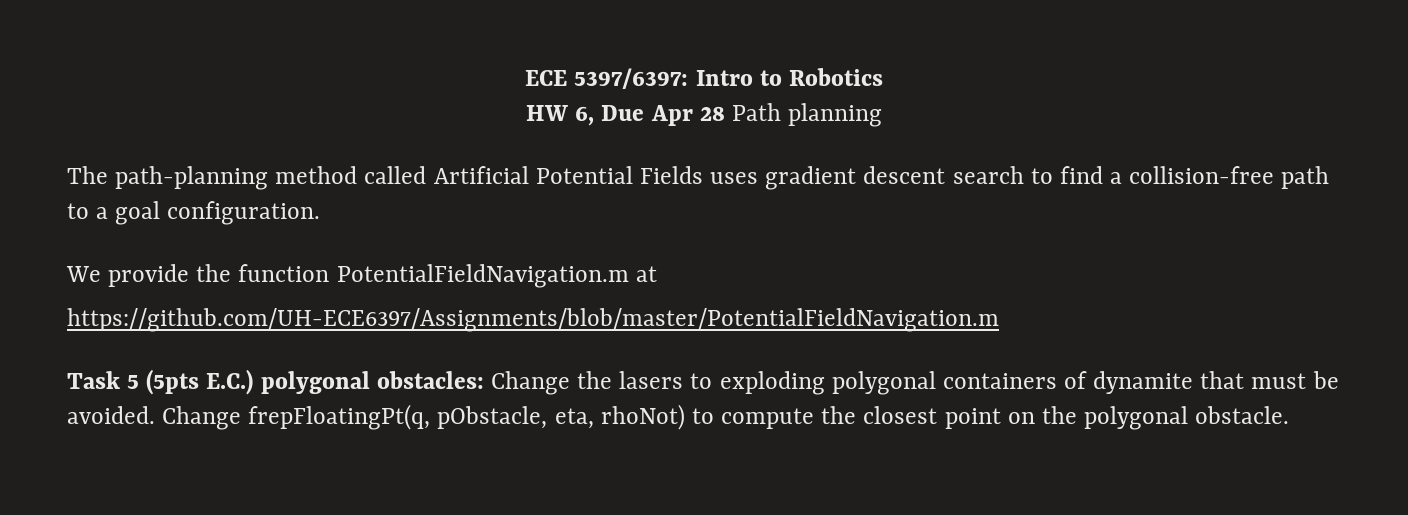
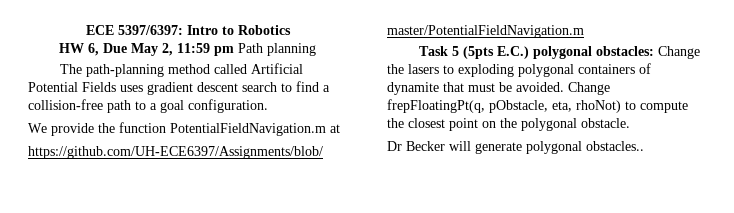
[650,105,725,126] Apr 28 -> [131,43,234,56] May 2, 11:59 pm
(1290, 415) none -> [387,141,644,154] // Dr Becker will generate polygonal obstacles..

